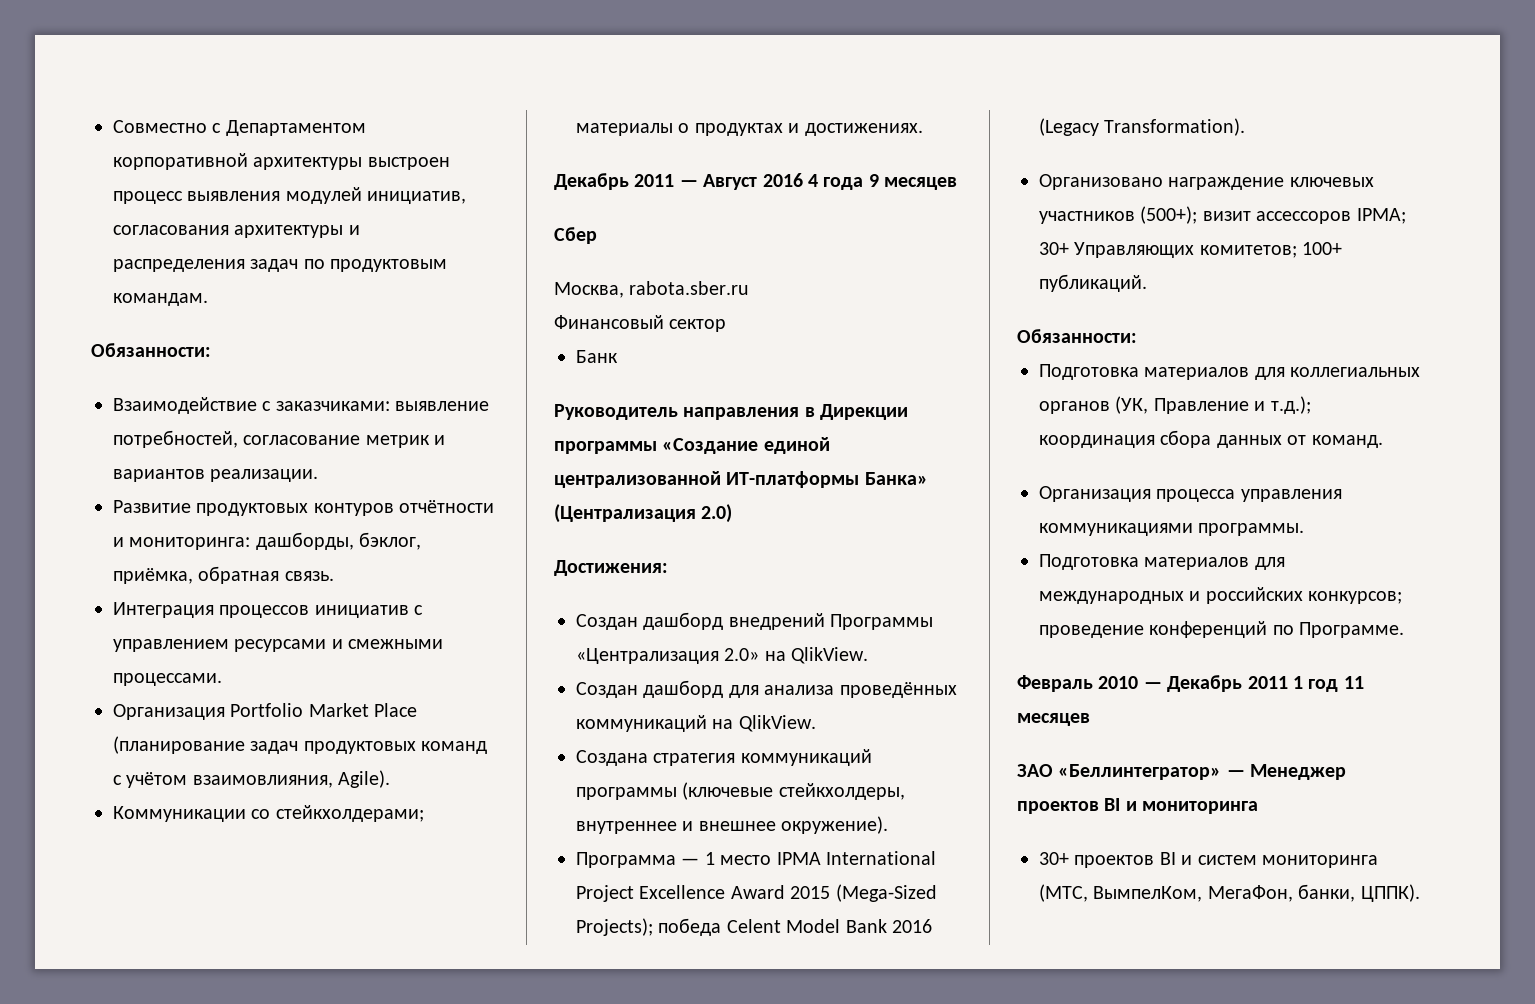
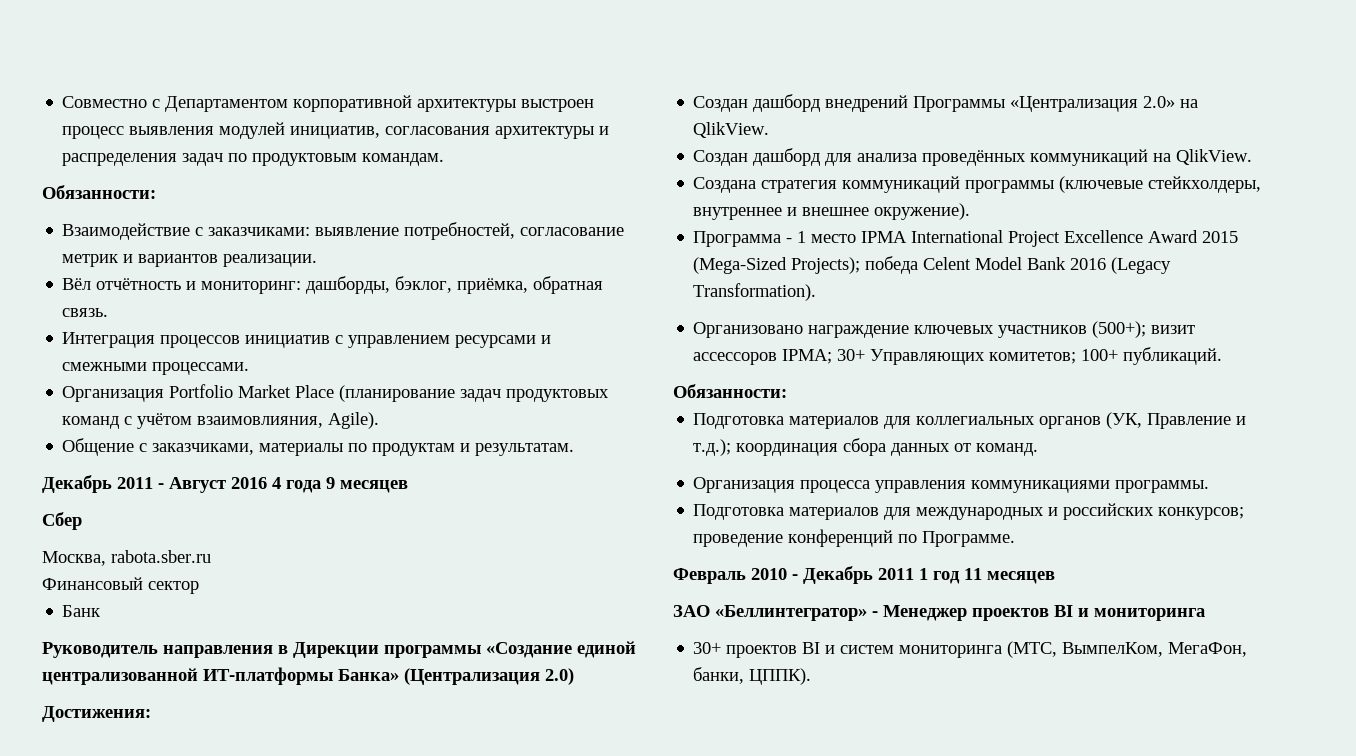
[113,500,495,516] [113,537,251,550] Развитие продуктовых контуров отчётности и мониторинга: -> [62,278,302,294] Вёл отчётность и мониторинг:
[113,805,424,822] [576,123,923,136] [554,173,698,190] Коммуникации со стейкхолдерами; материалы о продуктах и достижениях. // Декабрь 2011 — -> [62,438,575,456] [42,475,164,493] Общение с заказчиками, материалы по продуктам и результатам. // Декабрь 2011 -
[681,858,700,865] — -> [786,238,793,243] -
[1143,682,1162,689] — -> [792,574,798,580] -
[1226,770,1245,777] — -> [872,611,878,617] -

